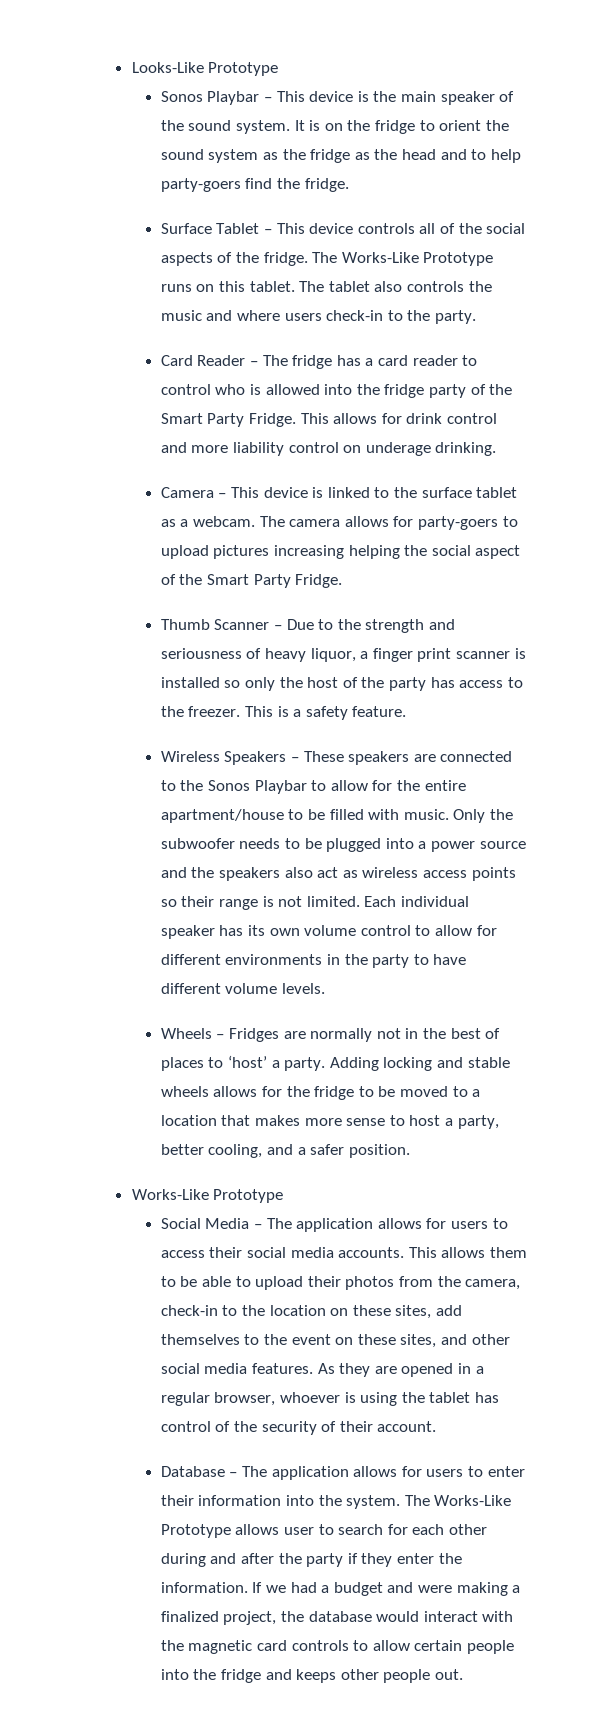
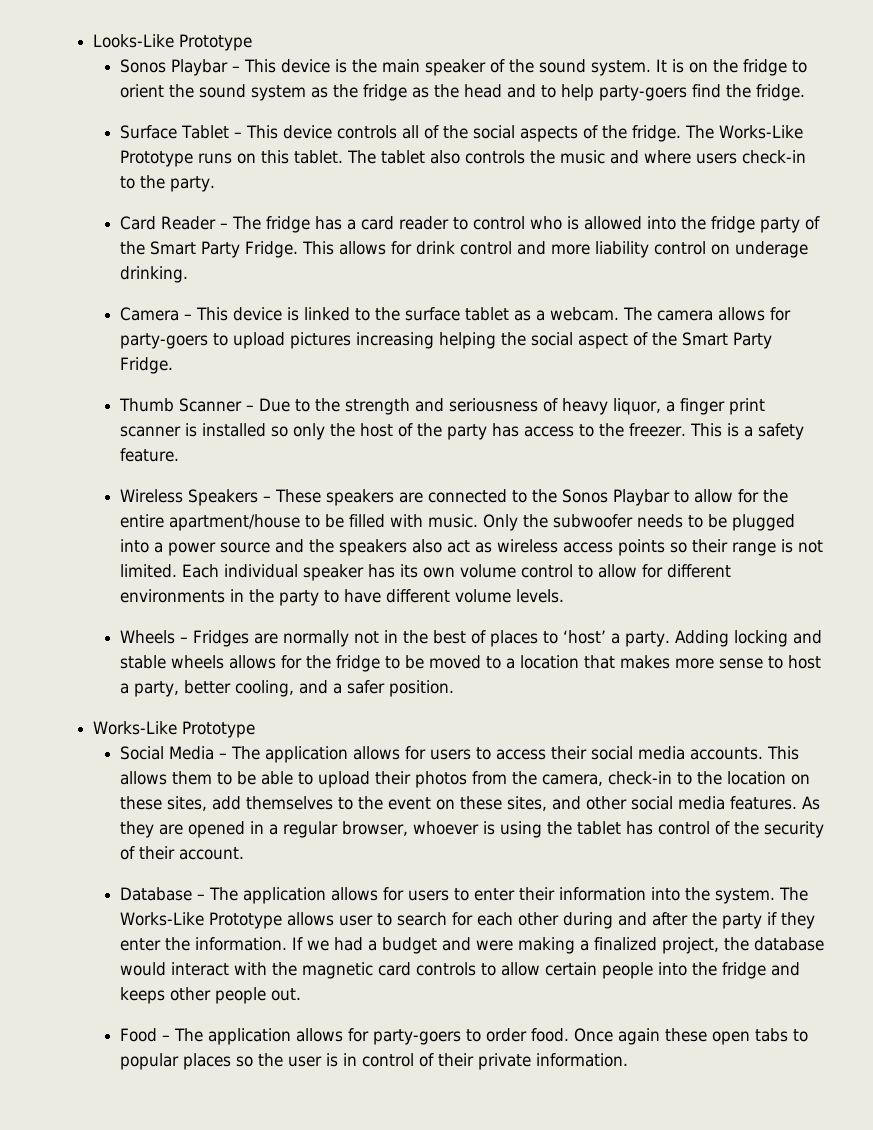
(463, 1674) none -> [119,1028,808,1045] [119,1053,628,1070] // Food – The application allows for party-goers to order food. Once again these open tabs to popular places so the user is in control of their private information.

